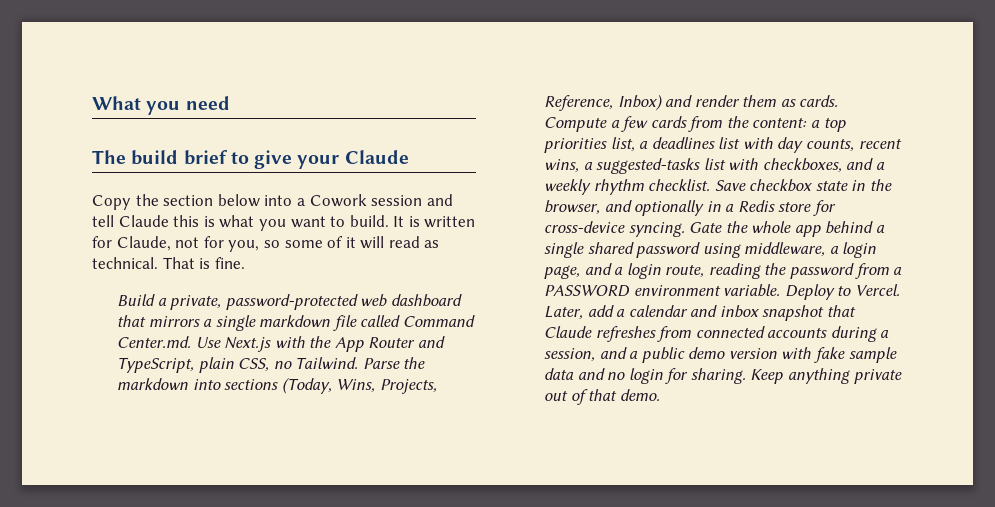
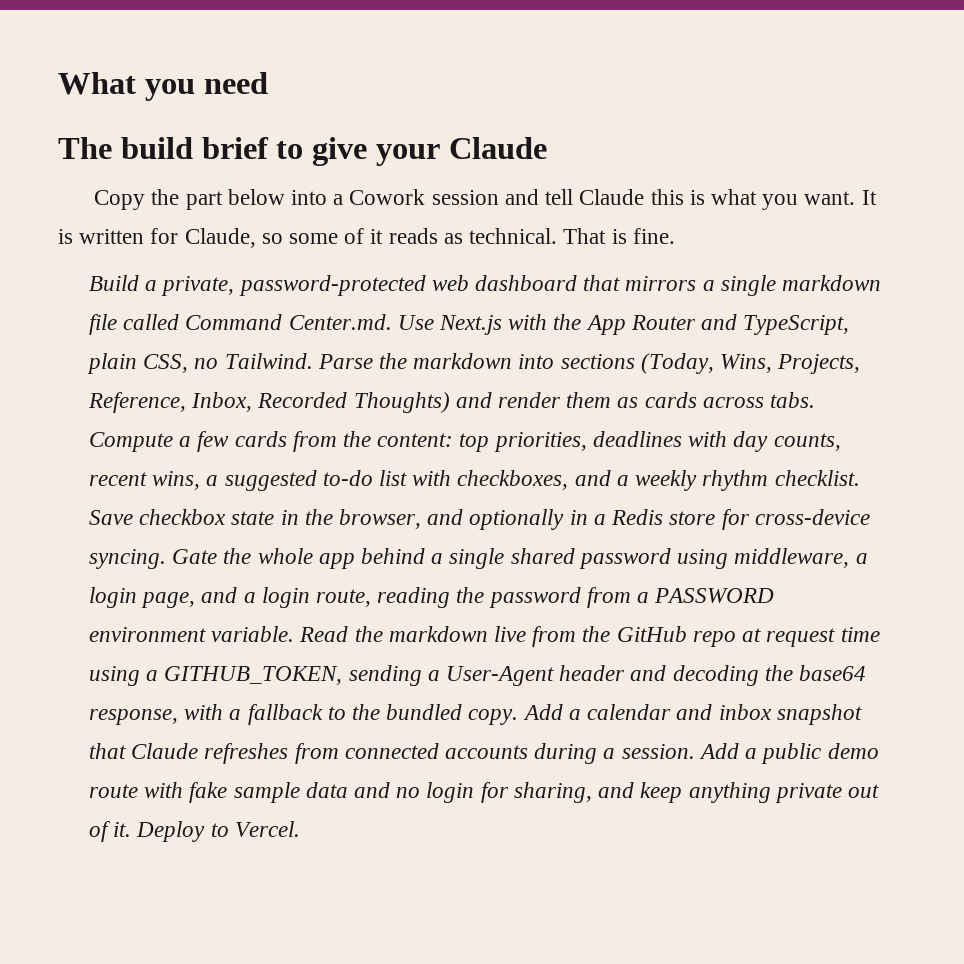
[163,195,214,206] section -> [185,191,223,210] part
[290,215,389,228] want to build. -> [804,191,856,205] want.
[175,236,260,252] not for you, -> (256, 238) none
[360,236,420,249] will read -> [388,228,438,244] reads
[617,94,663,111] Inbox) -> [191,392,450,413] Inbox, Recorded Thoughts)
[799,95,839,107] cards. -> [644,392,816,408] cards across tabs.
[811,118,846,132] [543,137,741,153] a top priorities list, a deadlines list -> [459,431,682,452] top priorities, deadlines
[596,158,701,174] suggested-tasks -> [224,470,373,491] suggested to-do
[784,284,900,300] [543,305,614,319] Deploy to Vercel. Later, add -> [299,626,880,647] [89,665,867,686] [89,704,563,725] Read the markdown live from the GitHub repo at request time using a GITHUB_TOKEN, sending a User-Agent header and decoding the base64 response, with a fallback to the bundled copy. Add
[543,347,627,361] session, and -> [621,743,739,759] session. Add
[728,348,777,359] version -> [89,784,139,798] route
[690,368,784,384] sharing. Keep -> [513,782,683,803] sharing, and keep
[588,389,660,401] that demo. -> [113,821,300,842] it. Deploy to Vercel.

